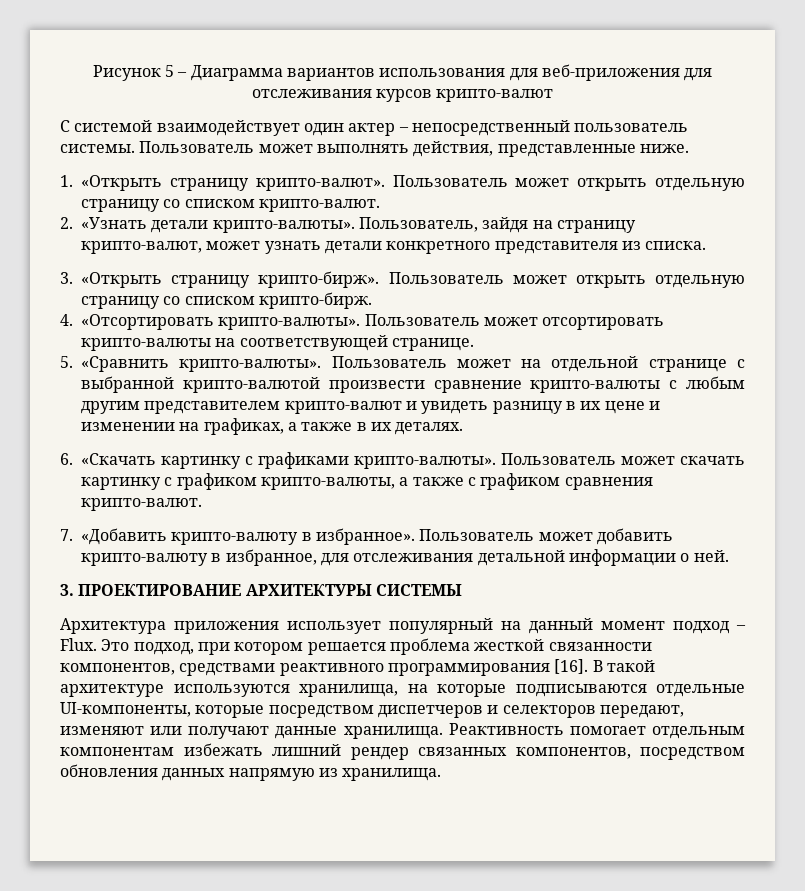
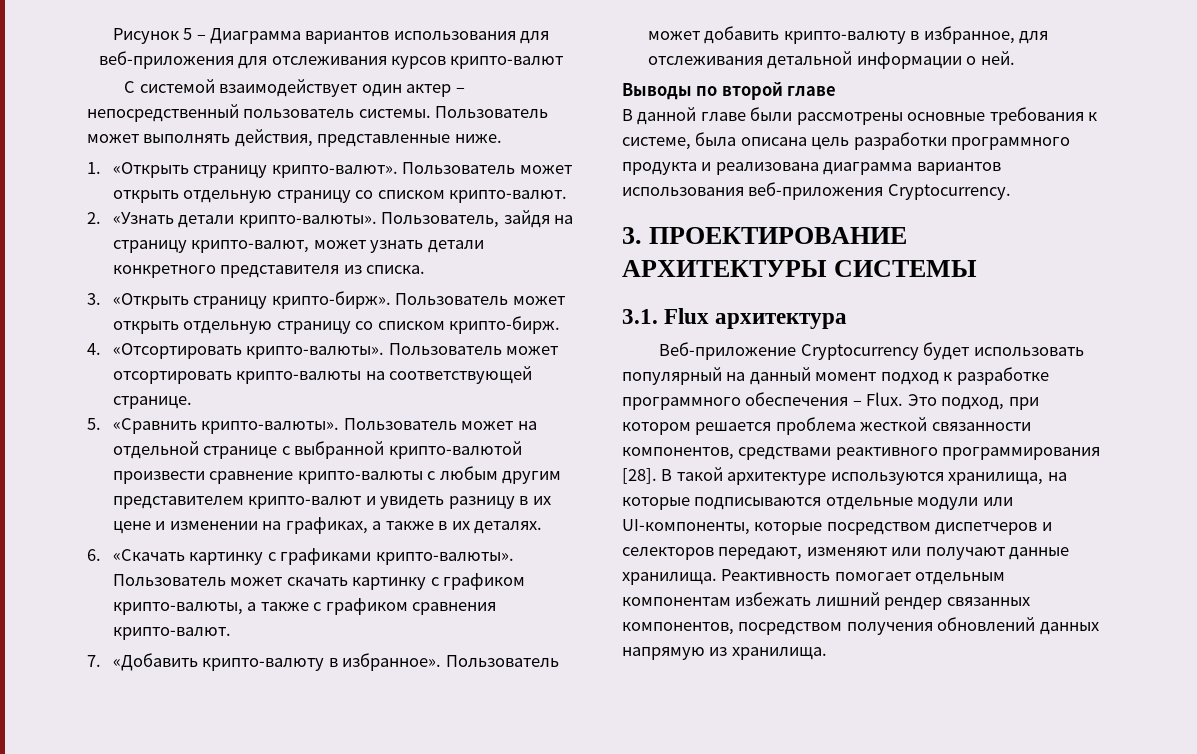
[60,584,462,596] [60,618,381,634] 3. ПРОЕКТИРОВАНИЕ АРХИТЕКТУРЫ СИСТЕМЫ // Архитектура приложения использует -> [622,82,837,100] [622,107,1098,125] [622,132,1071,150] [622,162,1001,175] [622,182,1011,200] [622,227,908,244] [622,260,978,277] [622,308,848,329] [659,342,1084,360] Выводы по второй главе // В данной главе были рассмотрены основные требования к системе, была описана цель разработки программного продукта и реализована диаграмма вариантов использования веб-приложения Cryptocurrency. // 3. ПРОЕКТИРОВАНИЕ АРХИТЕКТУРЫ СИСТЕМЫ // 3.1. Flux архитектура // Веб-приложение Cryptocurrency будет использовать
(729, 627) none -> [943,367,1049,385] [622,392,849,410] к разработке программного обеспечения
[554,659,589,674] [16]. -> [622,468,657,484] [28].
(745, 690) none -> [917,497,1013,510] модули или
[60,764,158,777] обновления -> [846,617,1036,635] получения обновлений

